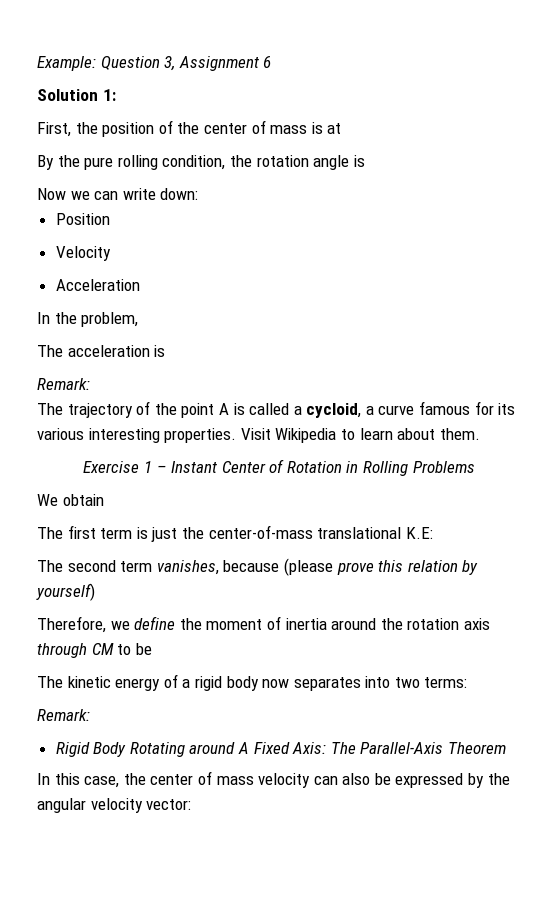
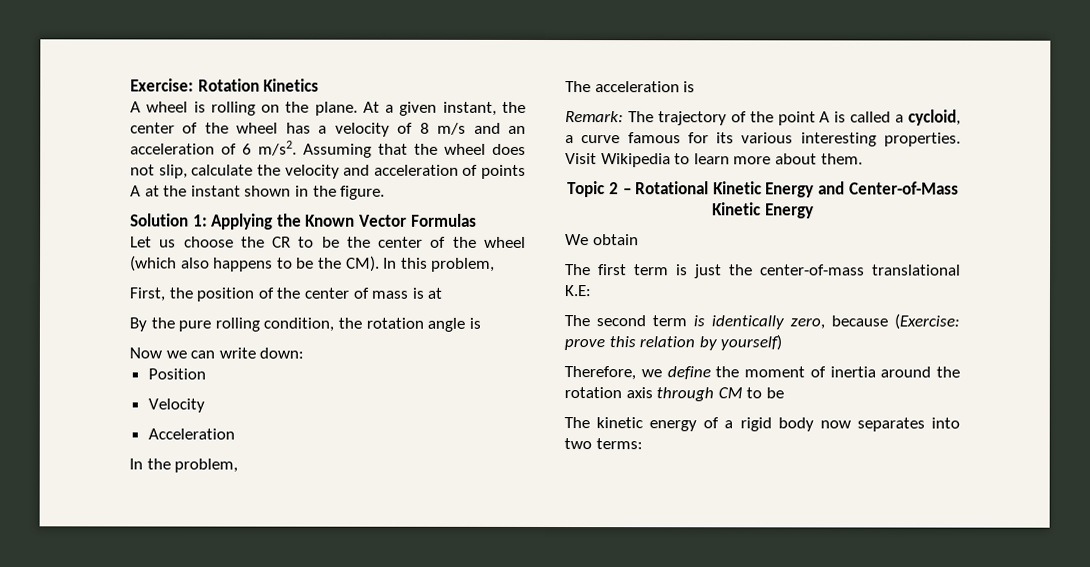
[37,56,272,71] [37,89,116,101] Example: Question 3, Assignment 6 // Solution 1: -> [130,78,320,92] [130,101,526,116] [130,122,526,137] [130,140,526,158] [130,164,526,179] [130,185,386,200] [130,213,477,230] [130,236,526,248] [130,255,496,272] Exercise: Rotation Kinetics // A wheel is rolling on the plane. At a given instant, the center of the wheel has a velocity of 8 m/s and an acceleration of 6 m/s2. Assuming that the wheel does not slip, calculate the velocity and acceleration of points A at the instant shown in the figure. // Solution 1: Applying the Known Vector Formulas // Let us choose the CR to be the center of the wheel (which also happens to be the CM). In this problem,
(90, 384) // -> (624, 117) none
(393, 434) none -> [733,156,772,165] more
[83,459,475,476] Exercise 1 – Instant Center of Rotation in Rolling Problems -> [567,181,959,198] [712,202,814,219] Topic 2 – Rotational Kinetic Energy and Center-of-Mass Kinetic Energy
[156,558,333,576] vanishes, because (please -> [693,313,960,330] is identically zero, because (Exercise:
[37,709,90,721] [55,742,507,757] [37,771,510,788] [37,798,192,813] // Remark: // Rigid Body Rotating around A Fixed Axis: The Parallel-Axis Theorem // In this case, the center of mass velocity can also be expressed by the angular velocity vector: -> (643, 444) none

